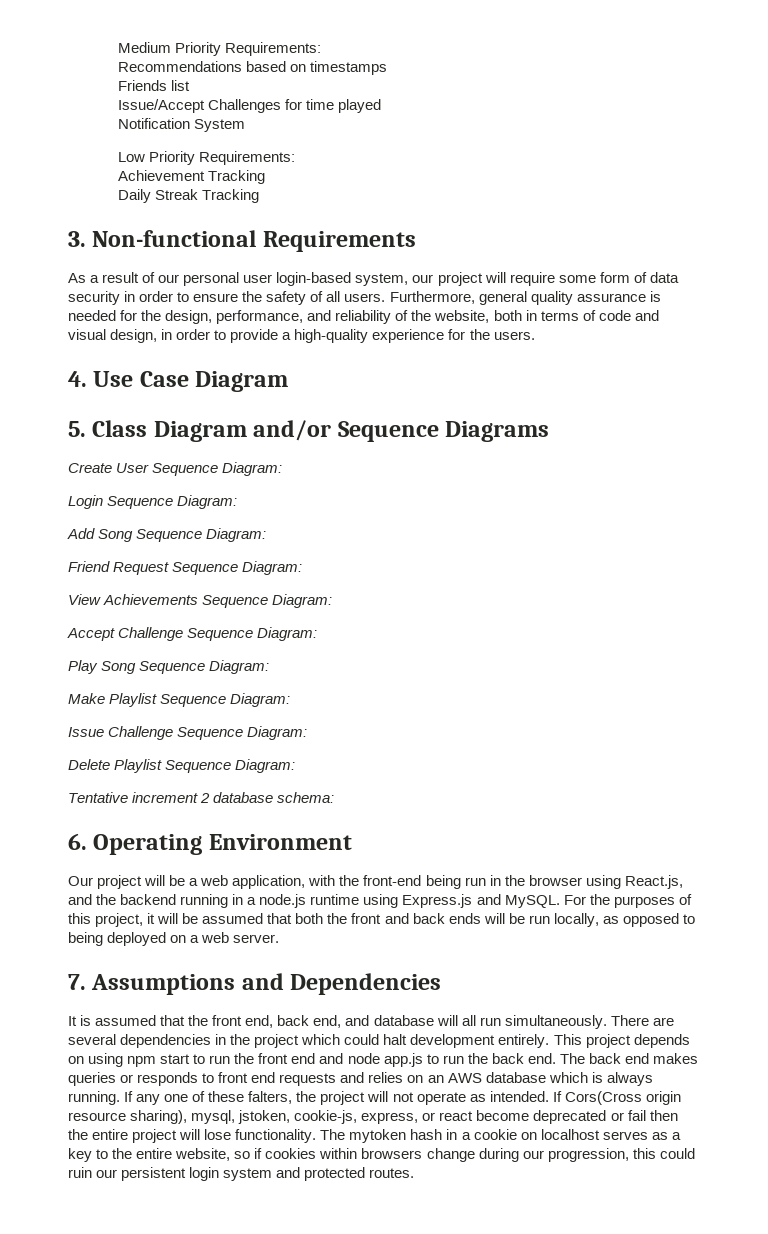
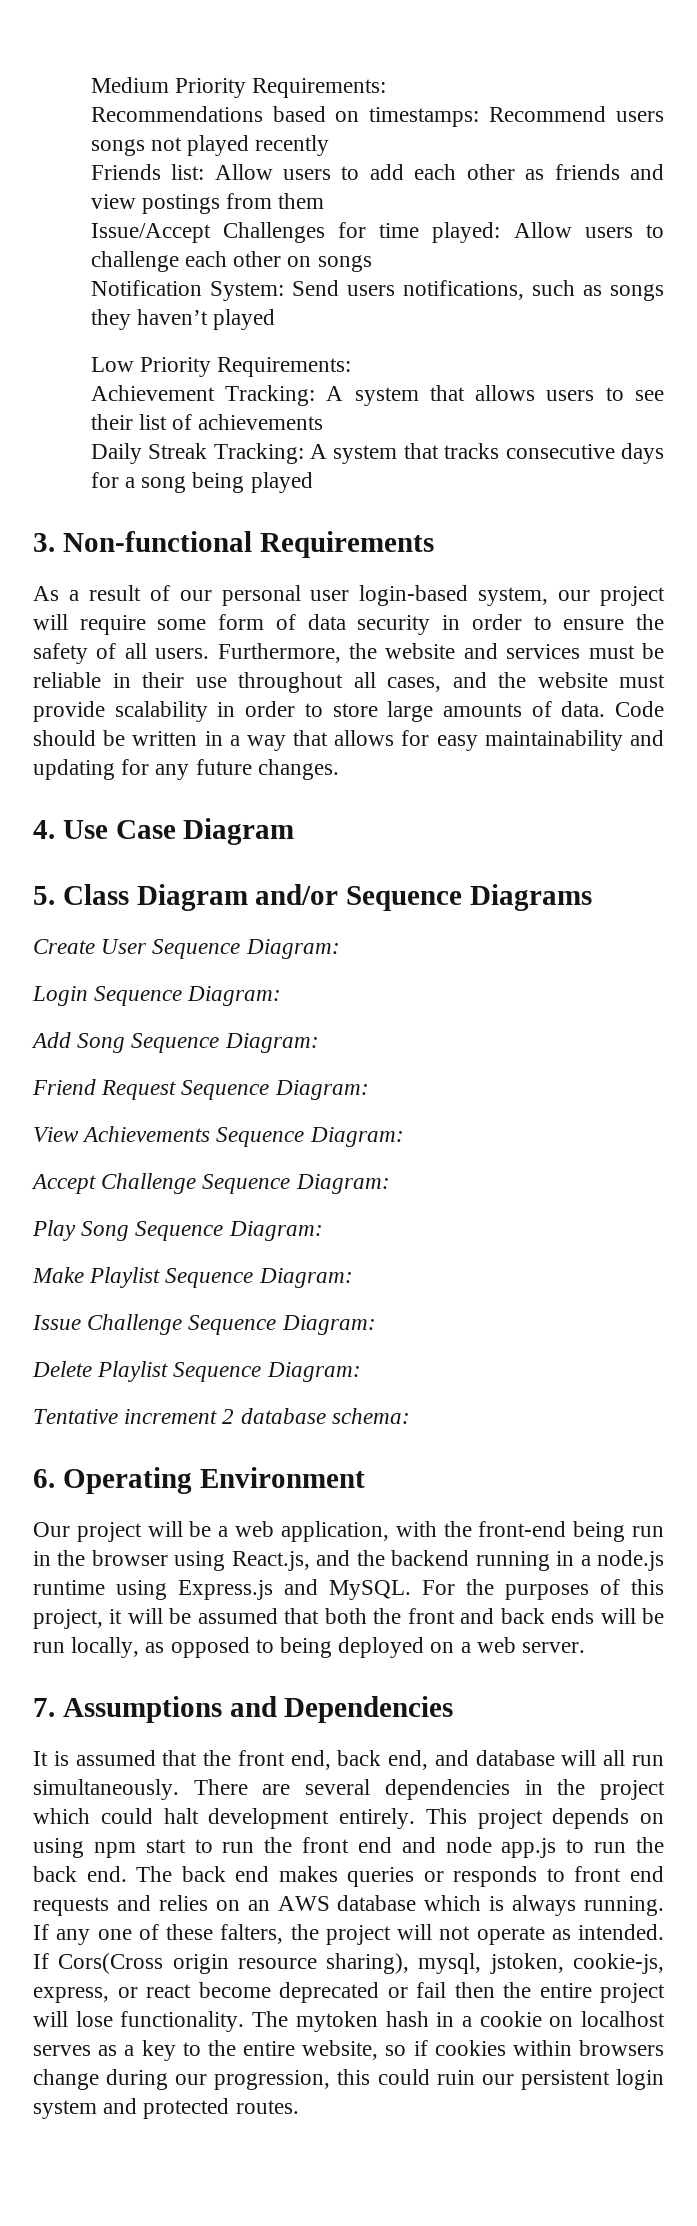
[310,61,388,75] [118,80,191,91] [118,99,382,113] [118,118,246,132] [118,151,296,165] [118,170,266,184] [118,189,260,203] timestamps // Friends list // Issue/Accept Challenges for time played // Notification System // Low Priority Requirements: // Achievement Tracking // Daily Streak Tracking -> [369,106,664,127] [90,135,330,156] [90,164,665,180] [90,193,325,214] [90,222,665,243] [90,251,372,272] [90,280,664,301] [90,309,276,330] [90,357,352,377] [90,385,664,406] [90,414,324,430] [90,443,664,464] [90,472,313,493] timestamps: Recommend users songs not played recently // Friends list: Allow users to add each other as friends and view postings from them // Issue/Accept Challenges for time played: Allow users to challenge each other on songs // Notification System: Send users notifications, such as songs they haven’t played // Low Priority Requirements: // Achievement Tracking: A system that allows users to see their list of achievements // Daily Streak Tracking: A system that tracks consecutive days for a song being played
[478,291,661,305] [68,310,659,324] [68,329,535,343] general quality assurance is needed for the design, performance, and reliability of the website, both in terms of code and visual design, in order to provide a high-quality experience for the users. -> [349,643,664,659] [33,672,665,693] [33,701,664,722] [33,730,664,751] [33,759,339,780] the website and services must be reliable in their use throughout all cases, and the website must provide scalability in order to store large amounts of data. Code should be written in a way that allows for easy maintainability and updating for any future changes.

